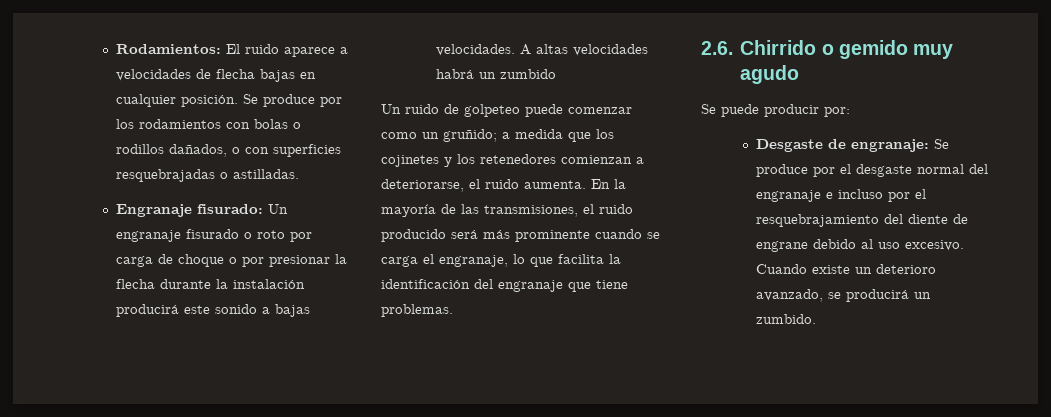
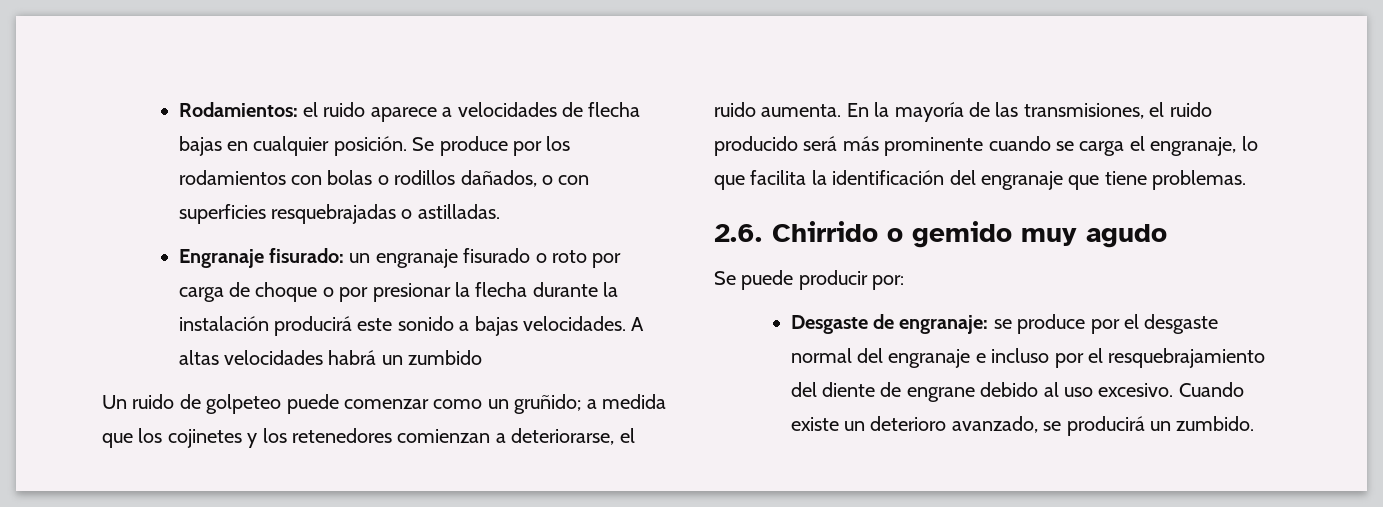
[226,44,241,54] El -> [302,102,318,117] el
[268,204,289,214] Un -> [349,253,371,263] un
[934,139,950,149] Se -> [993,319,1012,329] se

